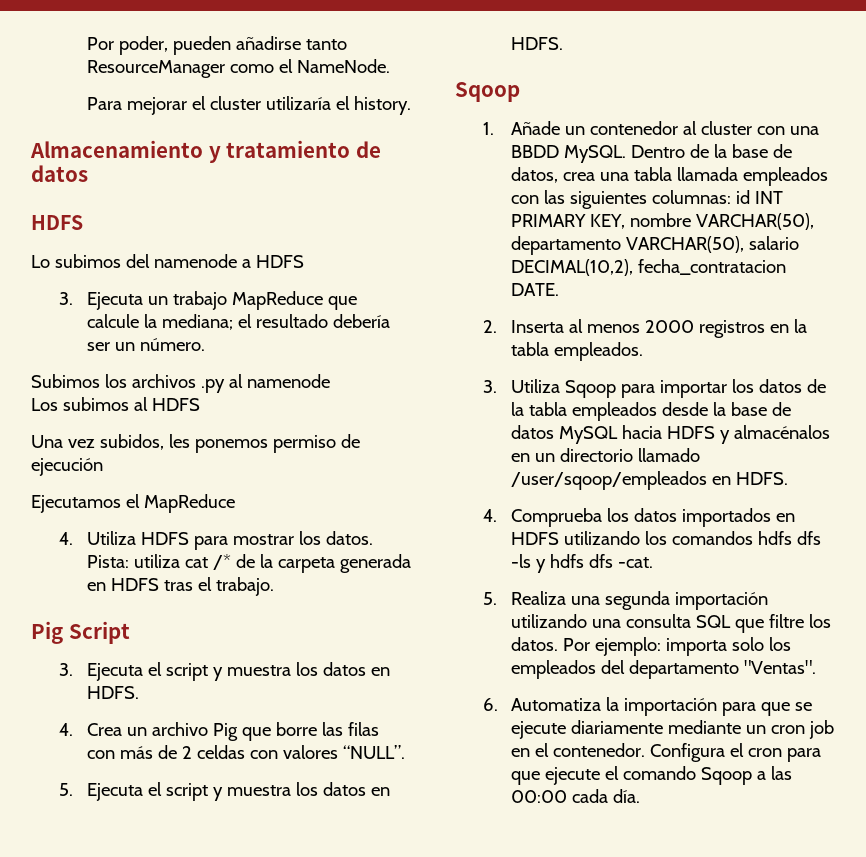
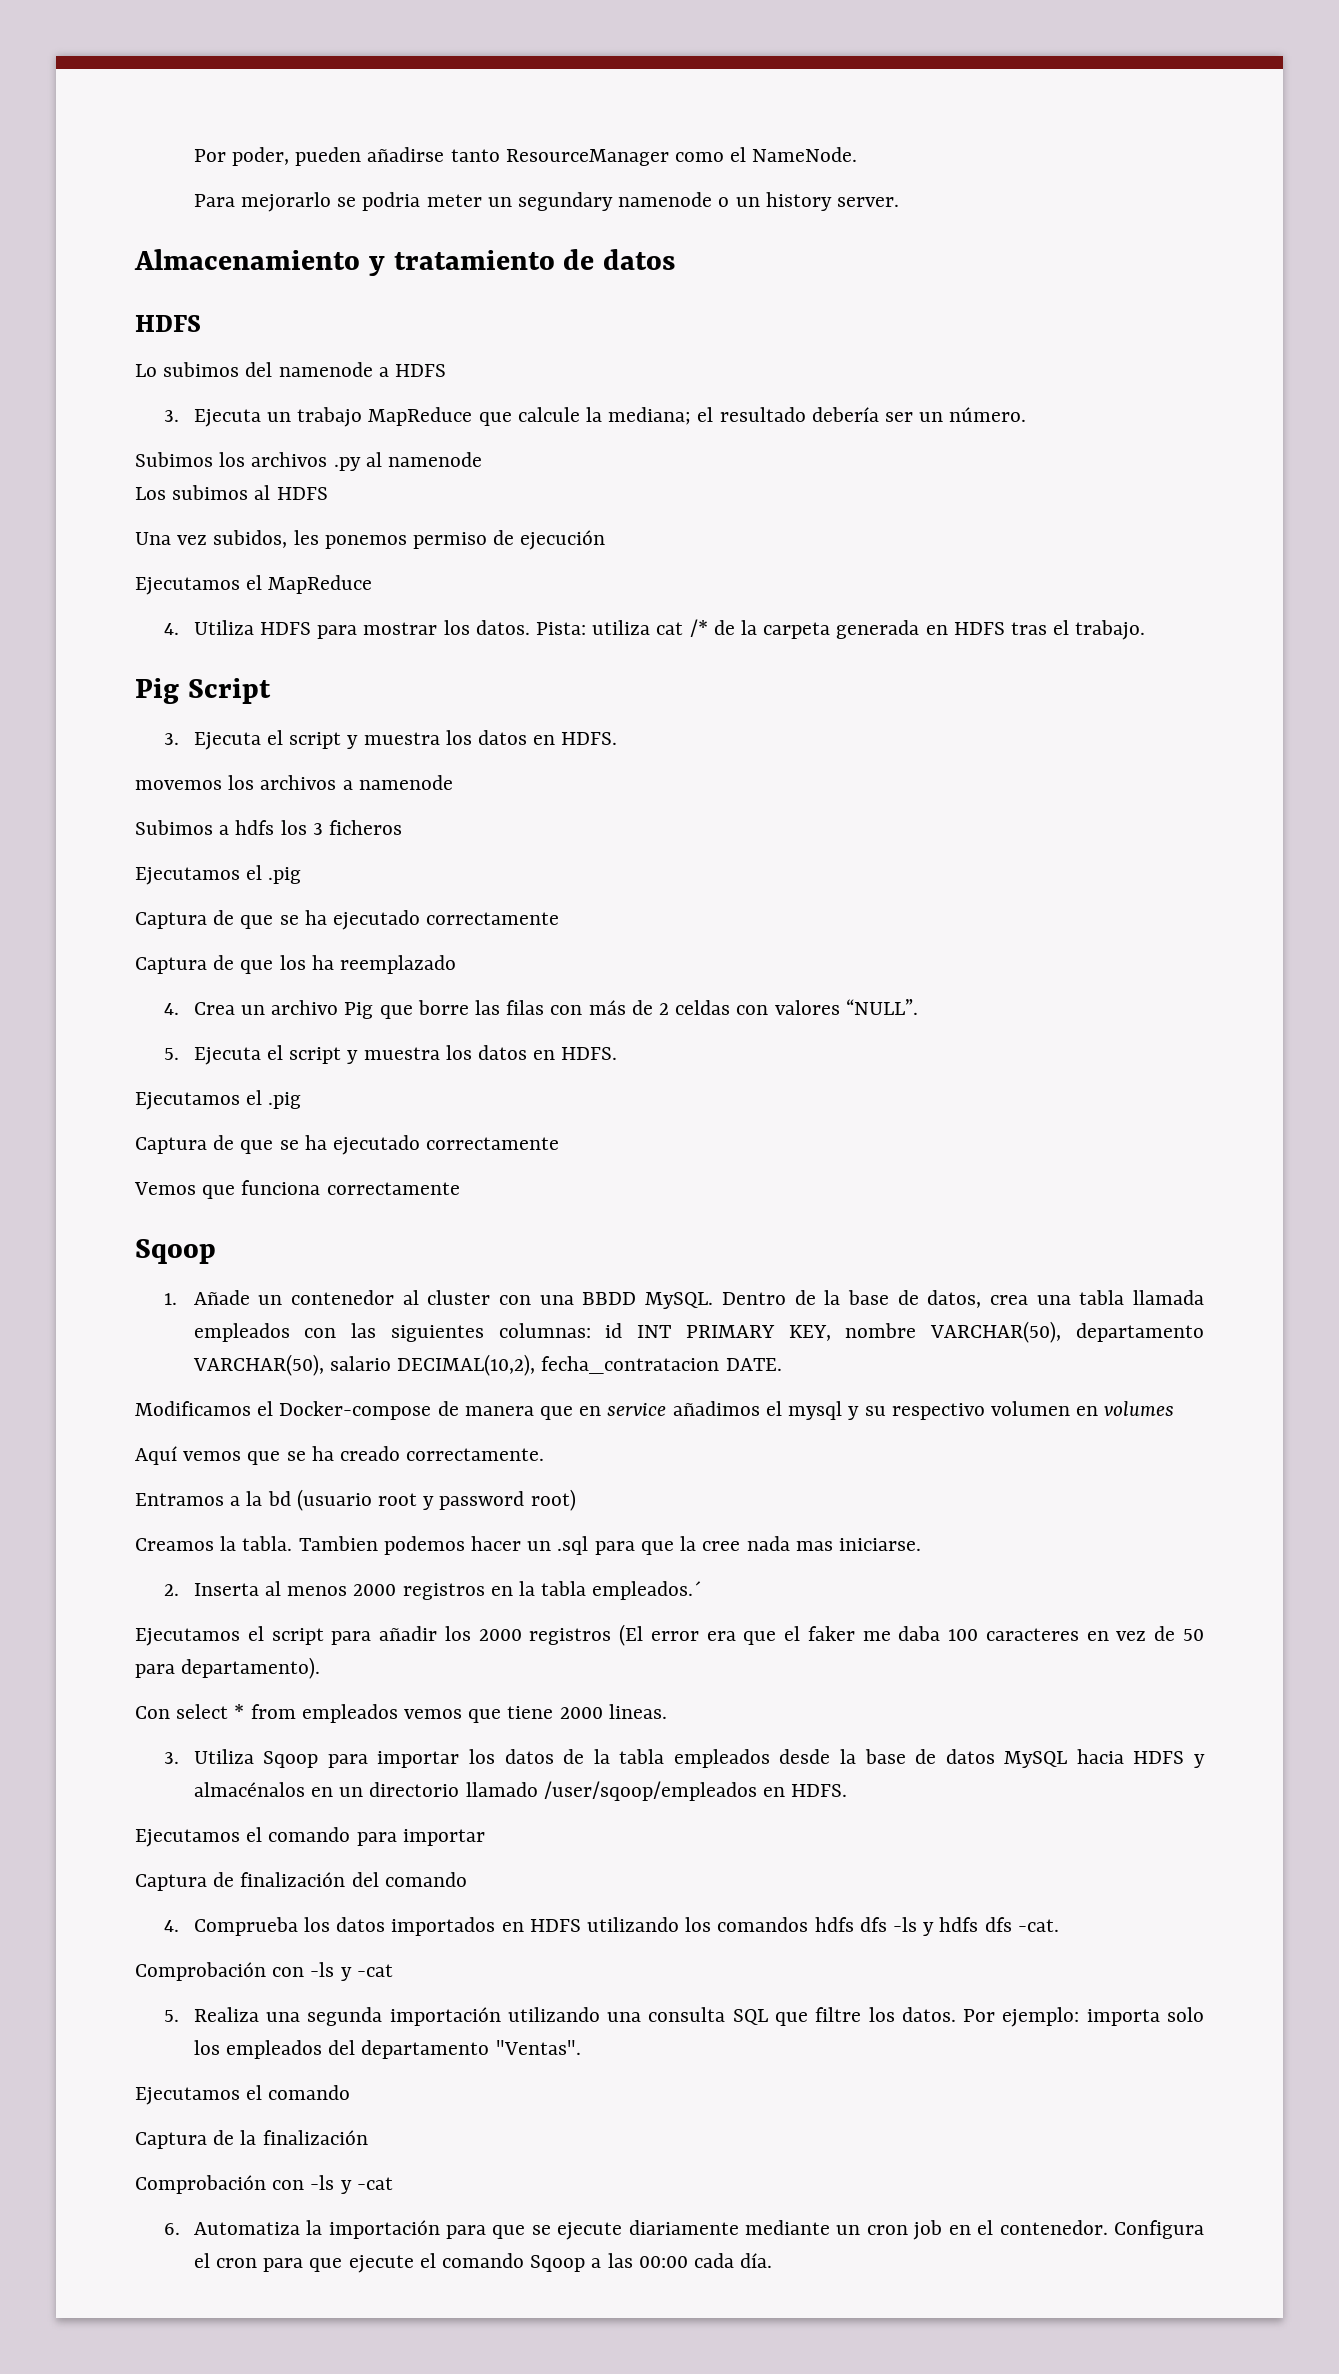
[126,96,411,115] mejorar el cluster utilizaría el history. -> [240,192,899,212] mejorarlo se podria meter un segundary namenode o un history server.
(139, 692) none -> [135,775,453,790] [135,820,403,835] [135,865,302,885] [135,910,560,930] [135,955,457,974] // movemos los archivos a namenode // Subimos a hdfs los 3 ficheros // Ejecutamos el .pig // Captura de que se ha ejecutado correctamente // Captura de que los ha reemplazado
(563, 43) none -> [135,1090,302,1110] [135,1135,560,1155] [134,1180,460,1199] // Ejecutamos el .pig // Captura de que se ha ejecutado correctamente // Vemos que funciona correctamente
(559, 289) none -> [135,1401,1175,1420] [135,1446,545,1465] [135,1489,576,1511] [135,1536,921,1555] // Modificamos el Docker-compose de manera que en service añadimos el mysql y su respectivo volumen en volumes // Aquí vemos que se ha creado correctamente. // Entramos a la bd (usuario root y password root) // Creamos la tabla. Tambien podemos hacer un .sql para que la cree nada mas iniciarse.
[553,342,643,361] empleados. -> [592,1581,702,1600] [135,1624,1205,1646] [135,1657,321,1679] [135,1704,667,1723] empleados.´ // Ejecutamos el script para añadir los 2000 registros (El error era que el faker me daba 100 caracteres en vez de 50 para departamento). // Con select * from empleados vemos que tiene 2000 lineas.
(788, 478) none -> [135,1827,485,1847] [135,1872,467,1891] // Ejecutamos el comando para importar // Captura de finalización del comando
(653, 562) none -> [135,1962,393,1981] // Comprobación con -ls y -cat
(816, 667) none -> [135,2085,351,2105] [135,2130,368,2149] [135,2175,393,2194] // Ejecutamos el comando // Captura de la finalización // Comprobación con -ls y -cat

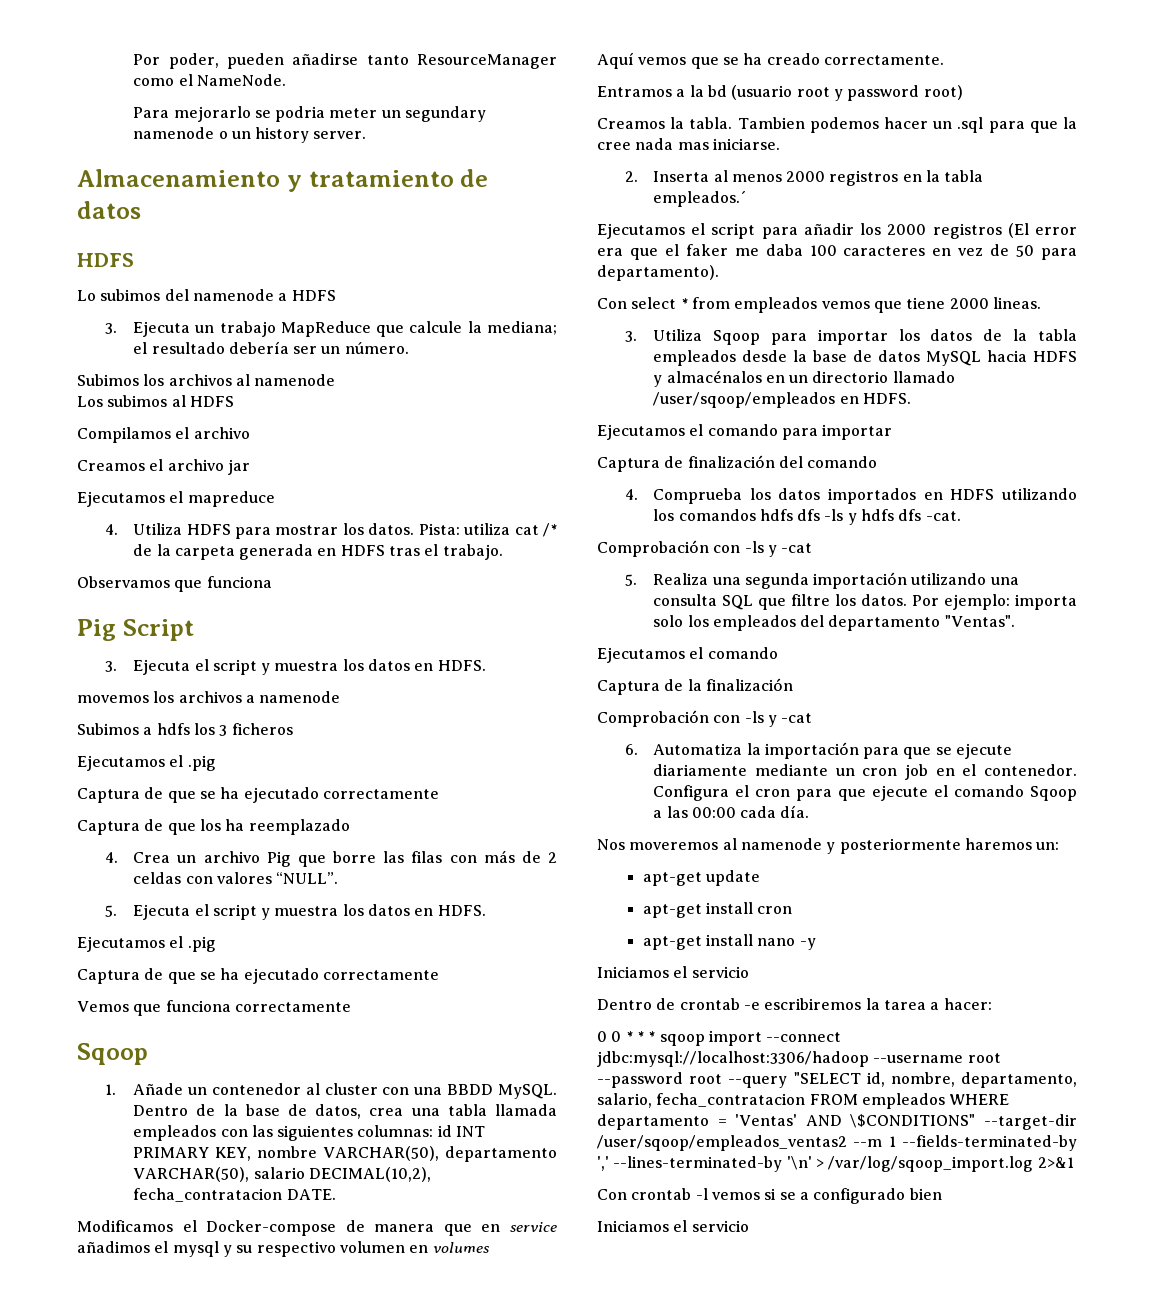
[333,457,361,471] .py -> (232, 380) none
[135,530,606,550] [135,575,373,595] Una vez subidos, les ponemos permiso de ejecución // Ejecutamos el MapReduce -> [77,427,250,443] [77,459,250,475] [77,491,275,507] Compilamos el archivo // Creamos el archivo jar // Ejecutamos el mapreduce
(1146, 630) none -> [77,576,272,592] // Observamos que funciona
(773, 2260) none -> [597,838,1060,854] [642,870,761,886] [642,902,793,918] [642,934,816,950] [597,966,749,978] [597,998,992,1010] [597,1030,842,1046] [597,1051,1001,1067] [597,1072,1077,1088] [597,1093,1010,1109] [597,1114,1077,1130] [597,1135,1077,1151] [597,1156,1074,1172] [597,1188,942,1204] [597,1220,749,1232] // Nos moveremos al namenode y posteriormente haremos un: // apt-get update // apt-get install cron // apt-get install nano -y // Iniciamos el servicio // Dentro de crontab -e escribiremos la tarea a hacer: // 0 0 * * * sqoop import --connect jdbc:mysql://localhost:3306/hadoop --username root --password root --query "SELECT id, nombre, departamento, salario, fecha_contratacion FROM empleados WHERE departamento = 'Ventas' AND \$CONDITIONS" --target-dir /user/sqoop/empleados_ventas2 --m 1 --fields-terminated-by ',' --lines-terminated-by '\n' > /var/log/sqoop_import.log 2>&1 // Con crontab -l vemos si se a configurado bien // Iniciamos el servicio

